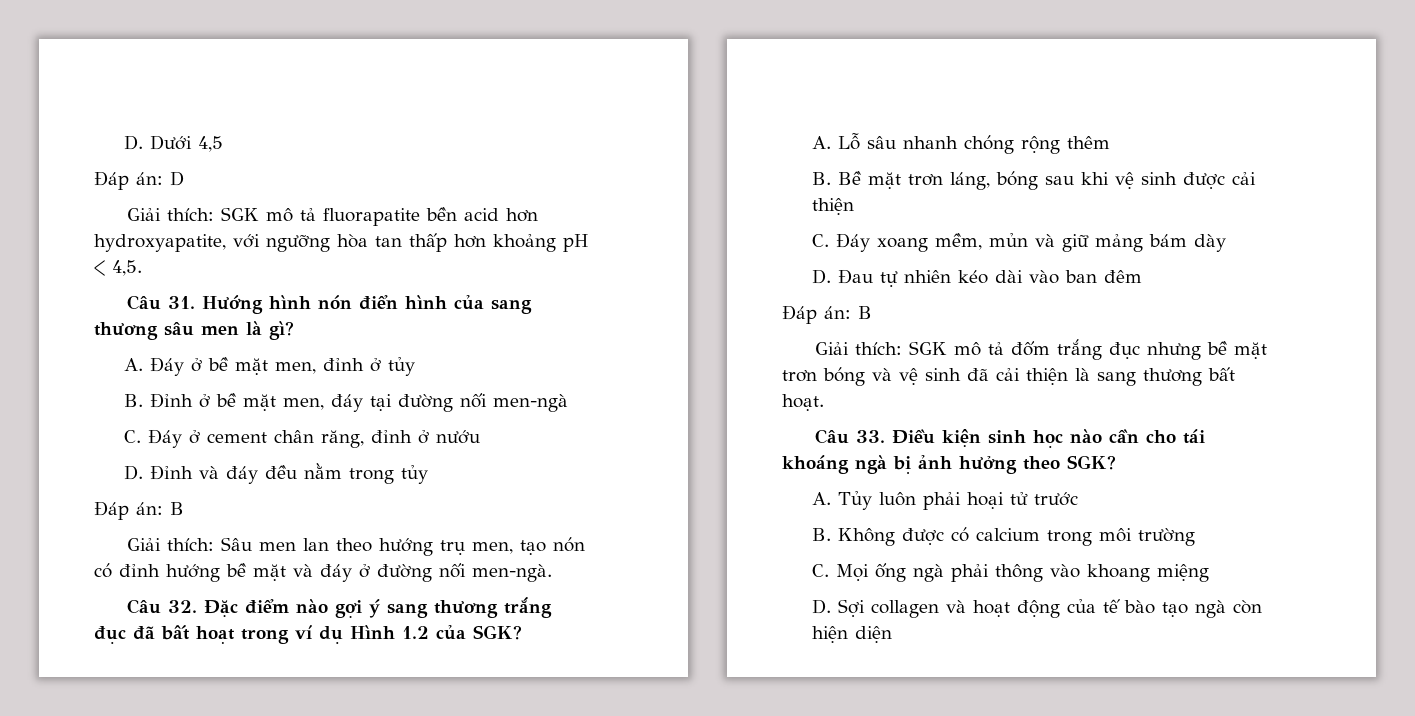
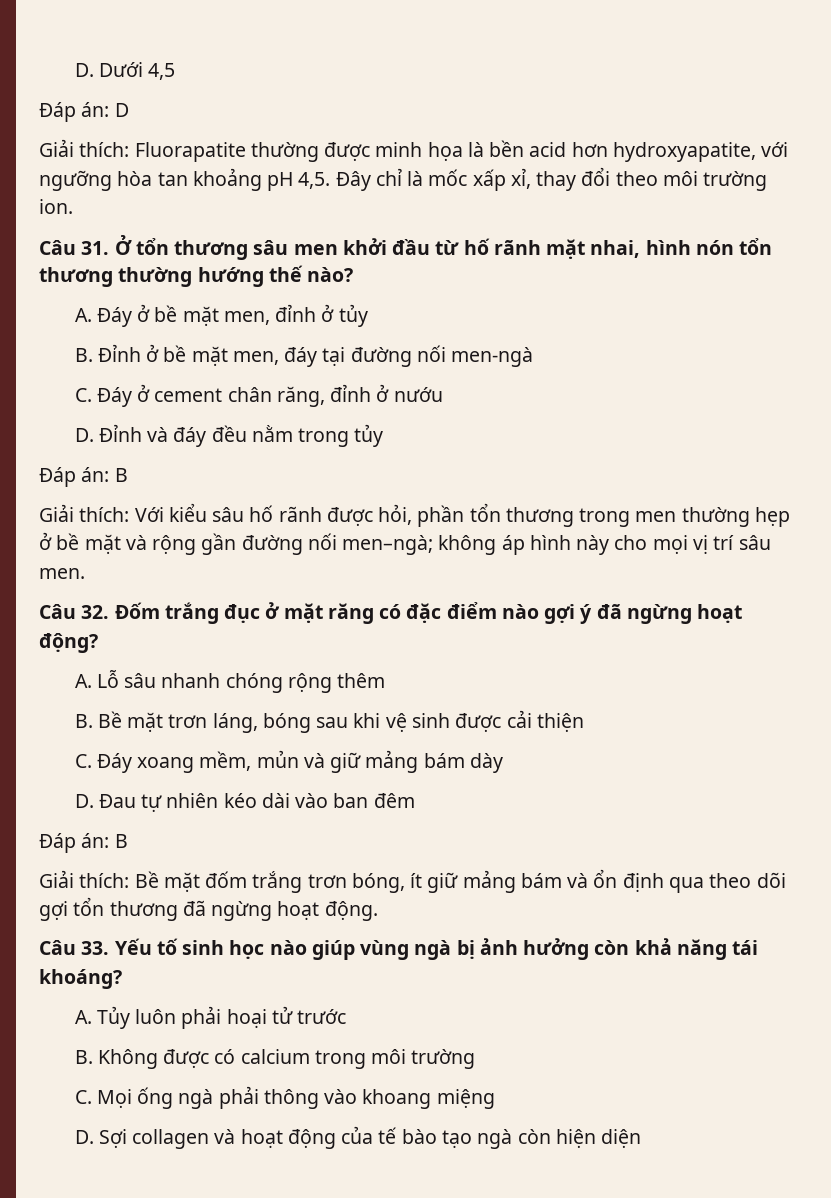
[220,207,420,226] SGK mô tả fluorapatite -> [134,142,484,162] Fluorapatite thường được minh họa là
[409,233,486,252] thấp hơn -> (188, 179) none
[94,260,105,276] < -> (294, 181) none
[126,295,532,314] [94,321,294,340] // Câu 31. Hướng hình nón điển hình của sang thương sâu men là gì? -> [335,167,768,191] [39,199,73,214] [39,235,773,260] [39,265,354,287] Đây chỉ là mốc xấp xỉ, thay đổi theo môi trường ion. // Câu 31. Ở tổn thương sâu men khởi đầu từ hố rãnh mặt nhai, hình nón tổn thương thường hướng thế nào?
[220,537,585,556] [94,563,552,582] [126,597,552,618] [94,625,522,644] Sâu men lan theo hướng trụ men, tạo nón có đỉnh hướng bề mặt và đáy ở đường nối men-ngà. // Câu 32. Đặc điểm nào gợi ý sang thương trắng đục đã bất hoạt trong ví dụ Hình 1.2 của SGK? -> [134,503,790,527] [39,532,771,555] [39,568,85,579] [39,602,743,624] [39,633,98,653] Với kiểu sâu hố rãnh được hỏi, phần tổn thương trong men thường hẹp ở bề mặt và rộng gần đường nối men–ngà; không áp hình này cho mọi vị trí sâu men. // Câu 32. Đốm trắng đục ở mặt răng có đặc điểm nào gợi ý đã ngừng hoạt động?
[908,339,1267,360] [782,367,1235,386] [782,394,824,412] SGK mô tả đốm trắng đục nhưng bề mặt trơn bóng và vệ sinh đã cải thiện là sang thương bất hoạt. -> [134,869,786,893] [39,897,378,921] Bề mặt đốm trắng trơn bóng, ít giữ mảng bám và ổn định qua theo dõi gợi tổn thương đã ngừng hoạt động.
[891,429,981,448] Điều kiện -> [114,938,178,955] Yếu tố
[1108,429,1205,444] [782,455,1116,474] cần cho tái khoáng ngà bị ảnh hưởng theo SGK? -> [311,938,759,960] [39,969,122,989] giúp vùng ngà bị ảnh hưởng còn khả năng tái khoáng?

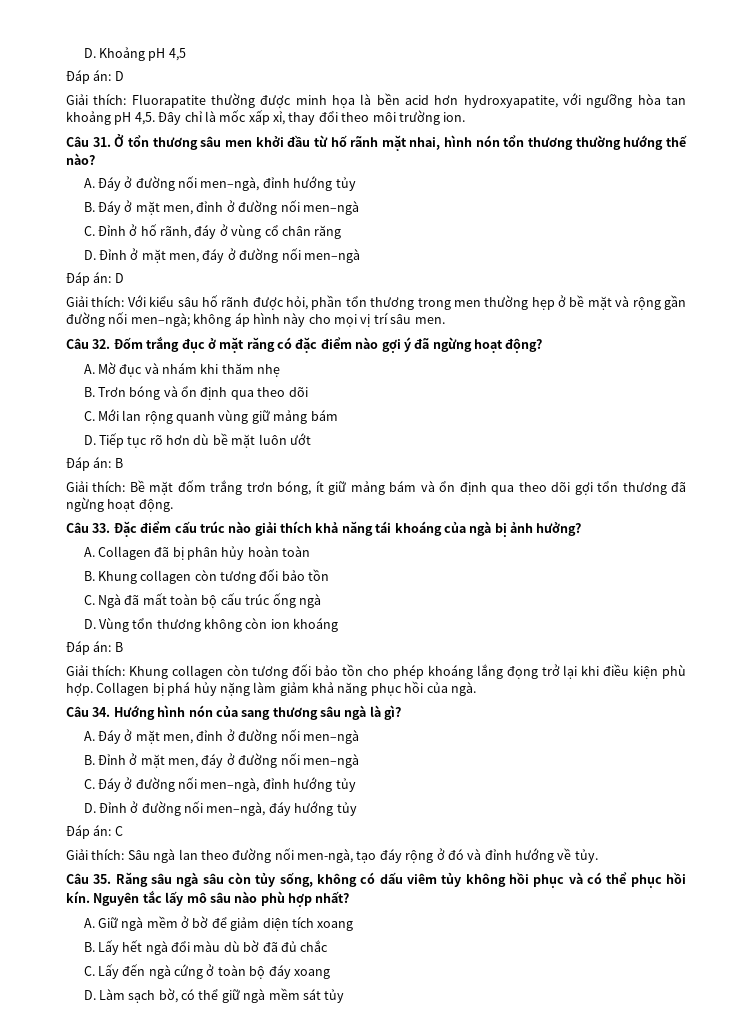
[74,62,143,77] D. Dưới -> [83,47,166,61] D. Khoảng pH
[154,304,368,327] [74,344,534,367] [74,384,443,407] [74,424,384,447] [39,467,128,487] bề mặt men, đỉnh ở tủy // B. Đỉnh ở bề mặt men, đáy tại đường nối men-ngà // C. Đáy ở cement chân răng, đỉnh ở nướu // D. Đỉnh và đáy đều nằm trong tủy // Đáp án: B -> [135,176,356,191] [83,200,359,215] [83,224,342,239] [83,248,360,263] [66,272,124,286] đường nối men–ngà, đỉnh hướng tủy // B. Đáy ở mặt men, đỉnh ở đường nối men–ngà // C. Đỉnh ở hố rãnh, đáy ở vùng cổ chân răng // D. Đỉnh ở mặt men, đáy ở đường nối men–ngà // Đáp án: D
[96,670,386,693] [74,710,584,733] [74,750,503,773] [74,793,415,812] Lỗ sâu nhanh chóng rộng thêm // B. Bề mặt trơn láng, bóng sau khi vệ sinh được cải thiện // C. Đáy xoang mềm, mủn và giữ mảng bám dày // D. Đau tự nhiên kéo dài vào ban đêm -> [97,362,281,377] [83,386,308,400] [83,409,338,424] [83,433,311,448] Mờ đục và nhám khi thăm nhẹ // B. Trơn bóng và ổn định qua theo dõi // C. Mới lan rộng quanh vùng giữ mảng bám // D. Tiếp tục rõ hơn dù bề mặt luôn ướt
[114,938,759,960] [39,969,122,989] [74,1006,347,1029] [74,1049,476,1069] [74,1086,495,1109] [74,1126,642,1149] Yếu tố sinh học nào giúp vùng ngà bị ảnh hưởng còn khả năng tái khoáng? // A. Tủy luôn phải hoại tử trước // B. Không được có calcium trong môi trường // C. Mọi ống ngà phải thông vào khoang miệng // D. Sợi collagen và hoạt động của tế bào tạo ngà còn hiện diện -> [113,521,582,537] [83,546,311,560] [83,569,330,584] [83,593,321,608] [83,617,339,632] [66,641,123,655] [66,664,687,679] [66,681,476,696] [66,705,402,720] [83,729,359,744] [83,753,359,768] [83,777,356,792] [83,801,357,816] [66,825,123,839] [66,848,598,863] [66,872,686,888] [66,890,350,907] [83,916,354,931] [83,940,329,955] [83,964,330,979] [83,988,345,1003] Đặc điểm cấu trúc nào giải thích khả năng tái khoáng của ngà bị ảnh hưởng? // A. Collagen đã bị phân hủy hoàn toàn // B. Khung collagen còn tương đối bảo tồn // C. Ngà đã mất toàn bộ cấu trúc ống ngà // D. Vùng tổn thương không còn ion khoáng // Đáp án: B // Giải thích: Khung collagen còn tương đối bảo tồn cho phép khoáng lắng đọng trở lại khi điều kiện phù hợp. Collagen bị phá hủy nặng làm giảm khả năng phục hồi của ngà. // Câu 34. Hướng hình nón của sang thương sâu ngà là gì? // A. Đáy ở mặt men, đỉnh ở đường nối men–ngà // B. Đỉnh ở mặt men, đáy ở đường nối men–ngà // C. Đáy ở đường nối men–ngà, đỉnh hướng tủy // D. Đỉnh ở đường nối men–ngà, đáy hướng tủy // Đáp án: C // Giải thích: Sâu ngà lan theo đường nối men-ngà, tạo đáy rộng ở đó và đỉnh hướng về tủy. // Câu 35. Răng sâu ngà sâu còn tủy sống, không có dấu viêm tủy không hồi phục và có thể phục hồi kín. Nguyên tắc lấy mô sâu nào phù hợp nhất? // A. Giữ ngà mềm ở bờ để giảm diện tích xoang // B. Lấy hết ngà đổi màu dù bờ đã đủ chắc // C. Lấy đến ngà cứng ở toàn bộ đáy xoang // D. Làm sạch bờ, có thể giữ ngà mềm sát tủy

